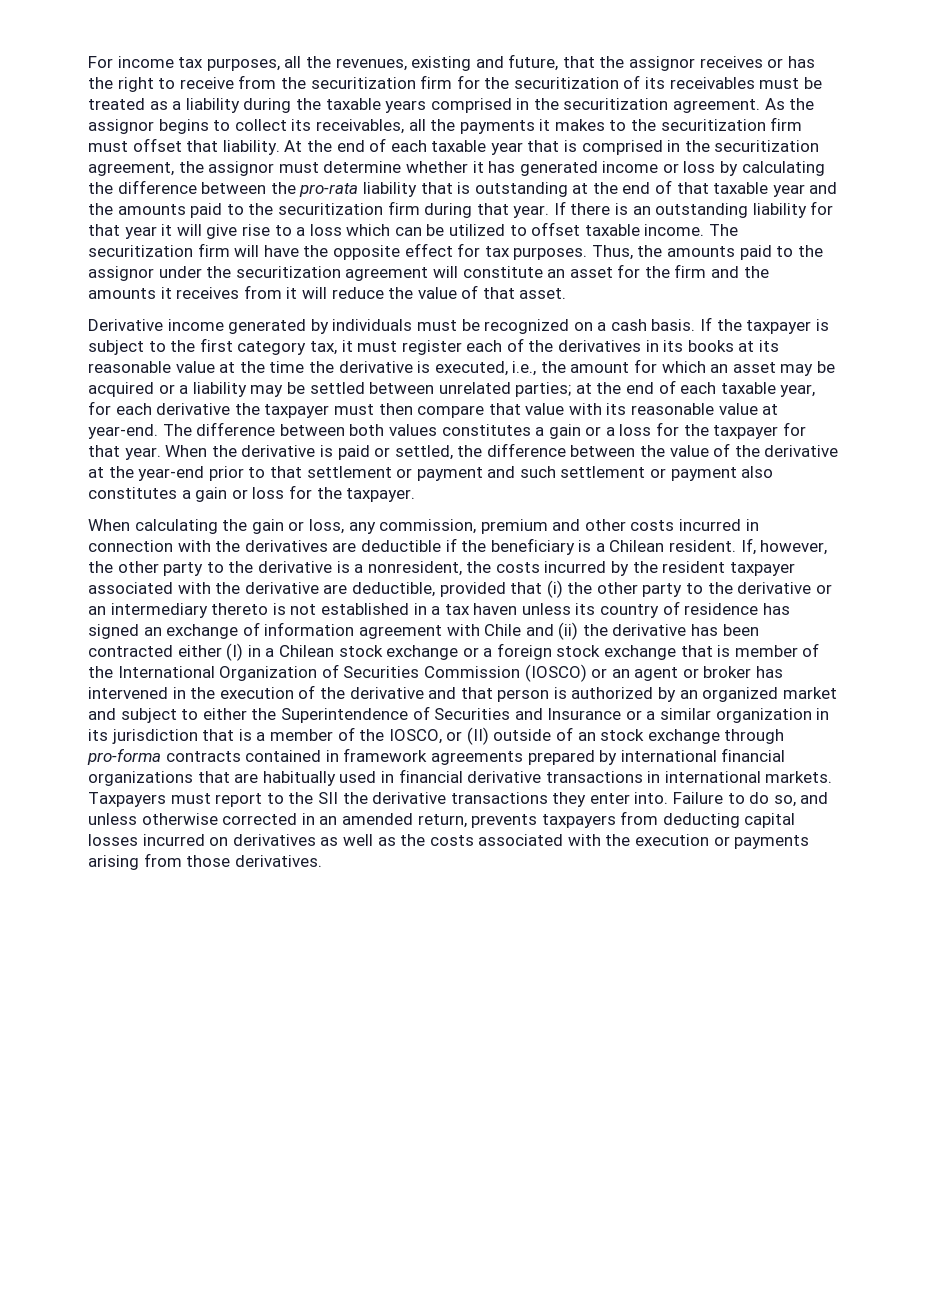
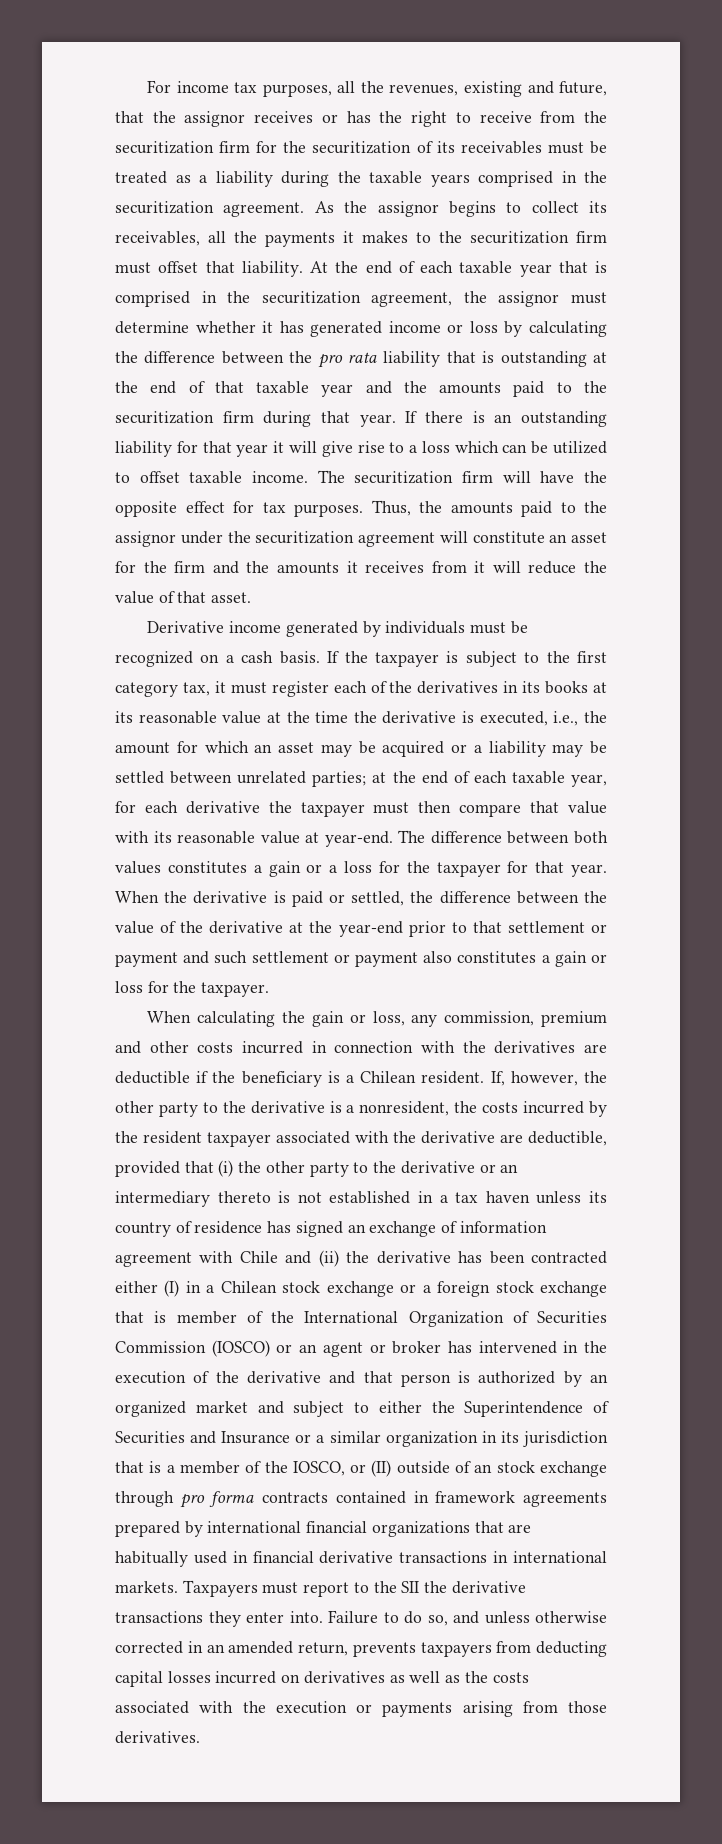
[299,183,359,197] pro-rata -> [317,352,377,368] pro rata
[87,748,161,765] pro-forma -> [179,1491,255,1508] pro forma

